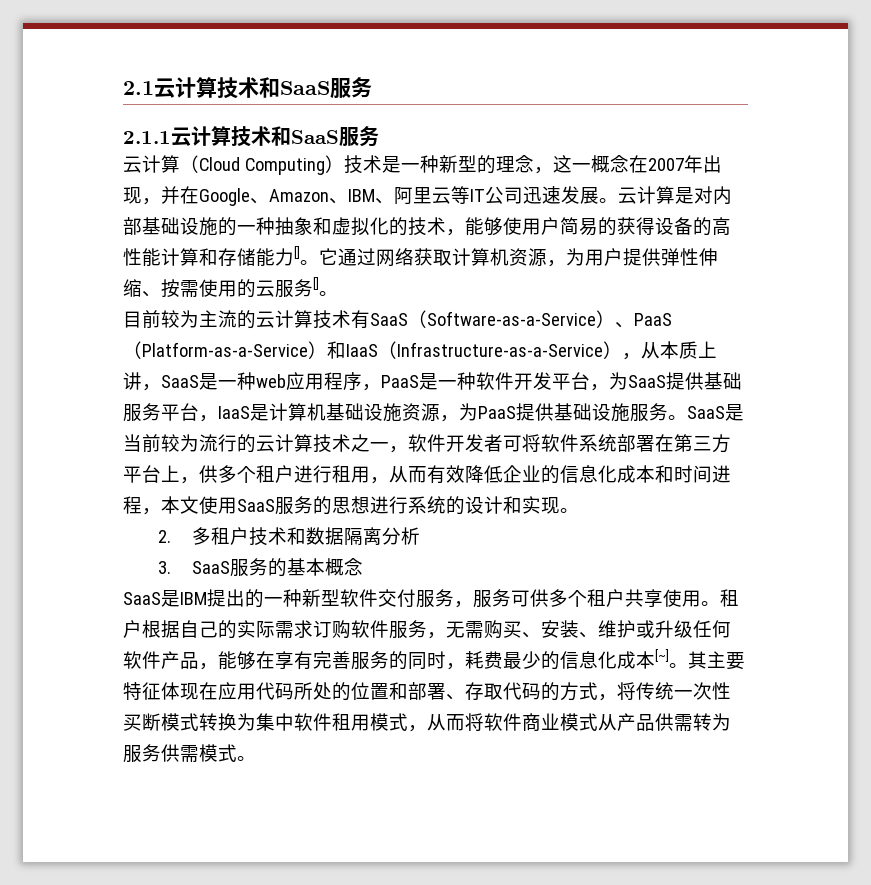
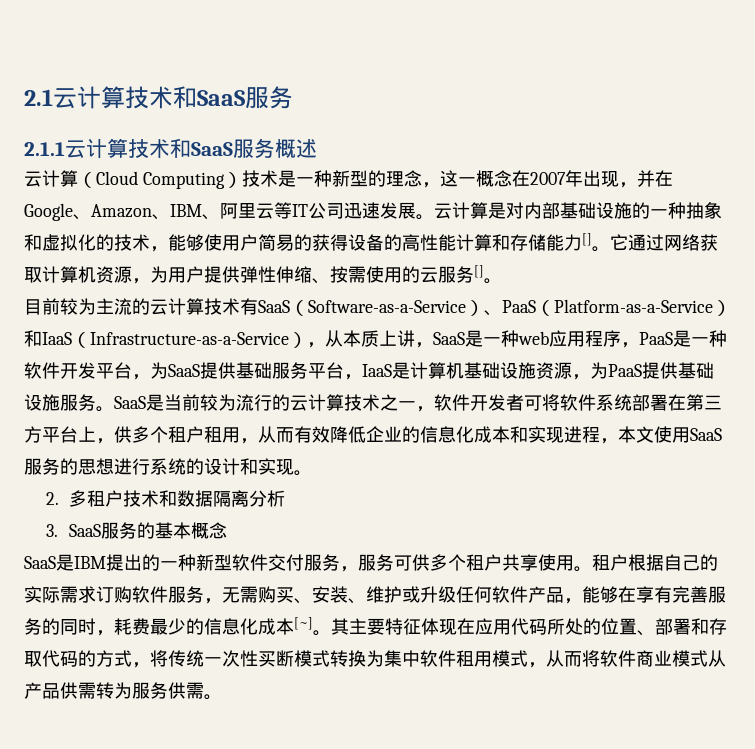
(379, 136) none -> [275,139,317,158] 概述
[294,465,332,483] 进行 -> (204, 434) none
[674,465,712,483] 时间 -> [528,426,564,443] 实现
[389,682,465,700] 和部署、 -> [637,618,709,636] 、部署和
[199,744,237,762] 模式 -> (204, 690) none

